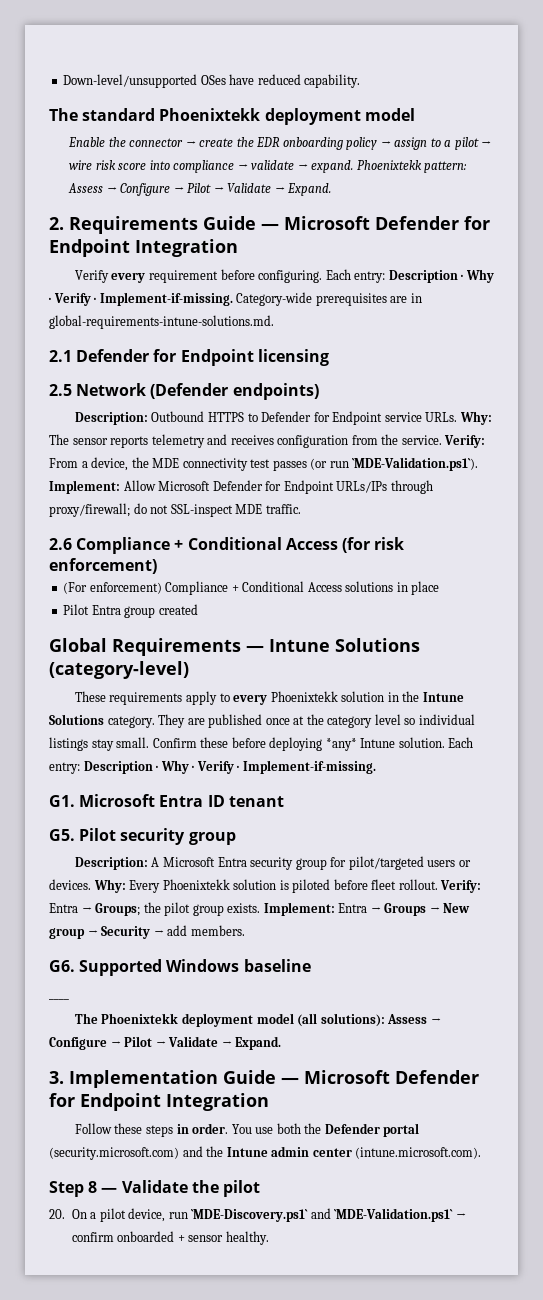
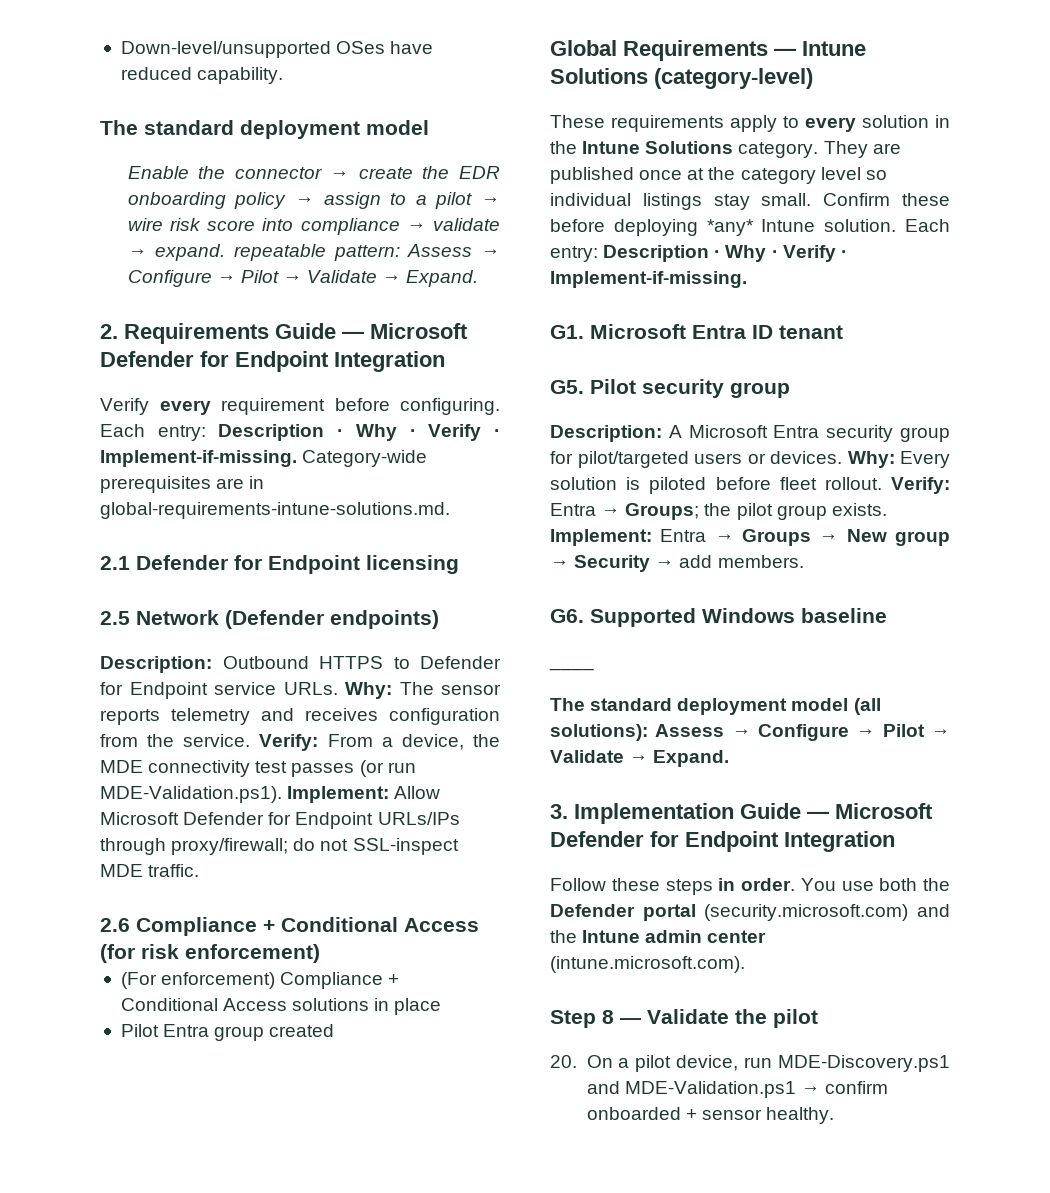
[159,108,261,121] Phoenixtekk -> (234, 127) none
[356,160,422,170] Phoenixtekk -> [234,244,327,261] repeatable
[352,457,479,471] `MDE-Validation.ps1`). -> [100,786,282,803] MDE-Validation.ps1).
[270,691,338,702] Phoenixtekk -> (856, 124) none
[162,879,230,890] Phoenixtekk -> (950, 459) none
[101,1013,179,1024] Phoenixtekk -> [590,698,673,711] standard
[191,1208,454,1222] `MDE-Discovery.ps1` and `MDE-Validation.ps1` -> [778,1055,950,1072] [586,1081,796,1098] MDE-Discovery.ps1 and MDE-Validation.ps1

